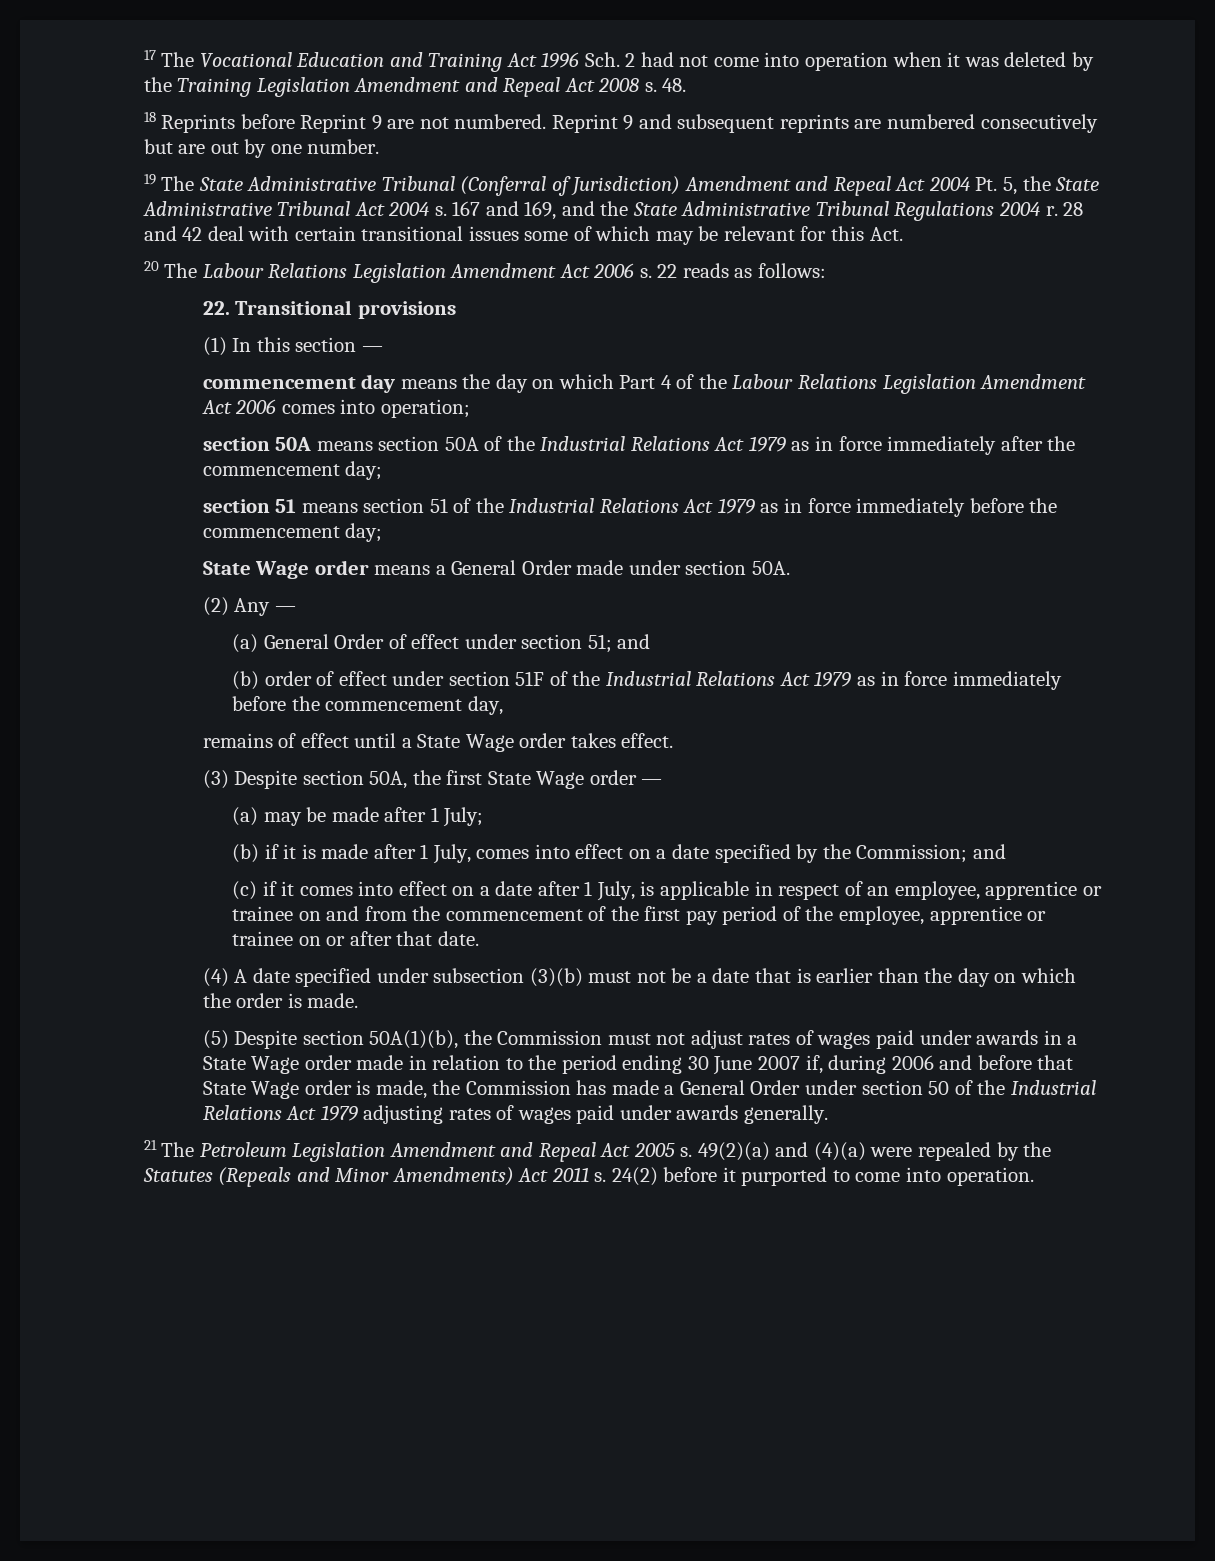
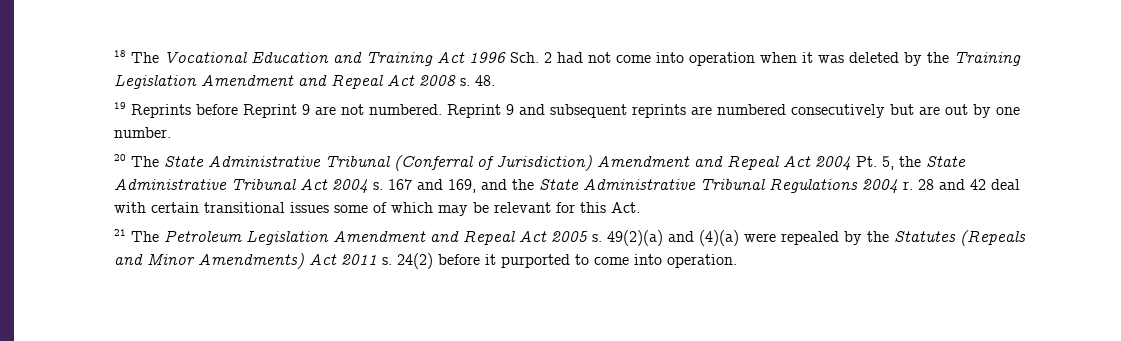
[143,50,156,60] 17 -> [114,50,127,57] 18
[143,112,156,122] 18 -> [114,102,127,109] 19
[143,174,156,185] 19 -> [114,154,127,161] 20
[143,261,826,283] [202,300,456,319] [202,337,383,356] [202,374,1087,394] [201,399,470,418] [202,436,1076,455] [202,461,383,480] [202,498,1058,517] [202,523,383,542] [202,560,790,579] [202,597,296,616] [232,634,651,653] [232,671,1062,690] [232,696,503,715] [202,733,674,752] [202,770,663,789] [232,807,484,827] [232,844,1006,864] [232,881,1102,901] [232,906,1047,925] [232,931,479,946] [202,968,1076,987] [202,993,359,1008] [202,1030,1078,1049] [202,1055,1074,1075] [202,1080,1096,1099] [202,1105,828,1124] // 20 The Labour Relations Legislation Amendment Act 2006 s. 22 reads as follows: // 22. Transitional provisions // (1) In this section — // commencement day means the day on which Part 4 of the Labour Relations Legislation Amendment Act 2006 comes into operation; // section 50A means section 50A of the Industrial Relations Act 1979 as in force immediately after the commencement day; // section 51 means section 51 of the Industrial Relations Act 1979 as in force immediately before the commencement day; // State Wage order means a General Order made under section 50A. // (2) Any — // (a) General Order of effect under section 51; and // (b) order of effect under section 51F of the Industrial Relations Act 1979 as in force immediately before the commencement day, // remains of effect until a State Wage order takes effect. // (3) Despite section 50A, the first State Wage order — // (a) may be made after 1 July; // (b) if it is made after 1 July, comes into effect on a date specified by the Commission; and // (c) if it comes into effect on a date after 1 July, is applicable in respect of an employee, apprentice or trainee on and from the commencement of the first pay period of the employee, apprentice or trainee on or after that date. // (4) A date specified under subsection (3)(b) must not be a date that is earlier than the day on which the order is made. // (5) Despite section 50A(1)(b), the Commission must not adjust rates of wages paid under awards in a State Wage order made in relation to the period ending 30 June 2007 if, during 2006 and before that State Wage order is made, the Commission has made a General Order under section 50 of the Industrial Relations Act 1979 adjusting rates of wages paid under awards generally. -> (641, 207) none

